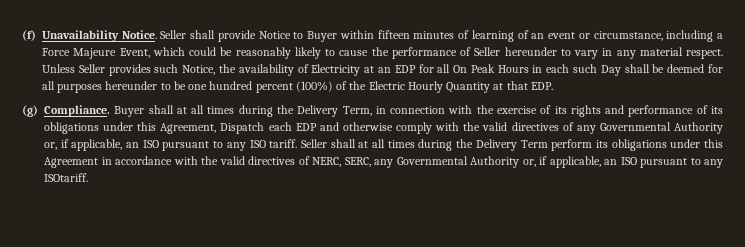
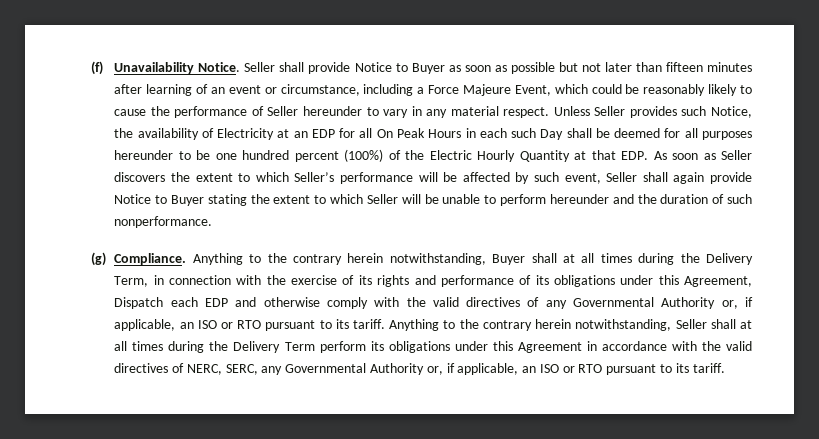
[339,30,374,39] within -> [448,62,662,74] as soon as possible but not later than
[458,30,470,39] of -> [114,84,143,94] after
[22,105,110,117] // (g) Compliance. -> [653,150,752,160] [114,172,752,184] [114,194,752,206] [114,216,213,228] [91,252,486,266] As soon as Seller discovers the extent to which Seller’s performance will be affected by such event, Seller shall again provide Notice to Buyer stating the extent to which Seller will be unable to perform hereunder and the duration of such nonperformance. // (g) Compliance. Anything to the contrary herein notwithstanding,
[162,139,298,151] pursuant to any ISO tariff. -> [220,319,672,331] or RTO pursuant to its tariff. Anything to the contrary herein notwithstanding,
[640,158,723,168] [44,173,88,182] pursuant to any ISOtariff. -> [562,363,725,375] or RTO pursuant to its tariff.

